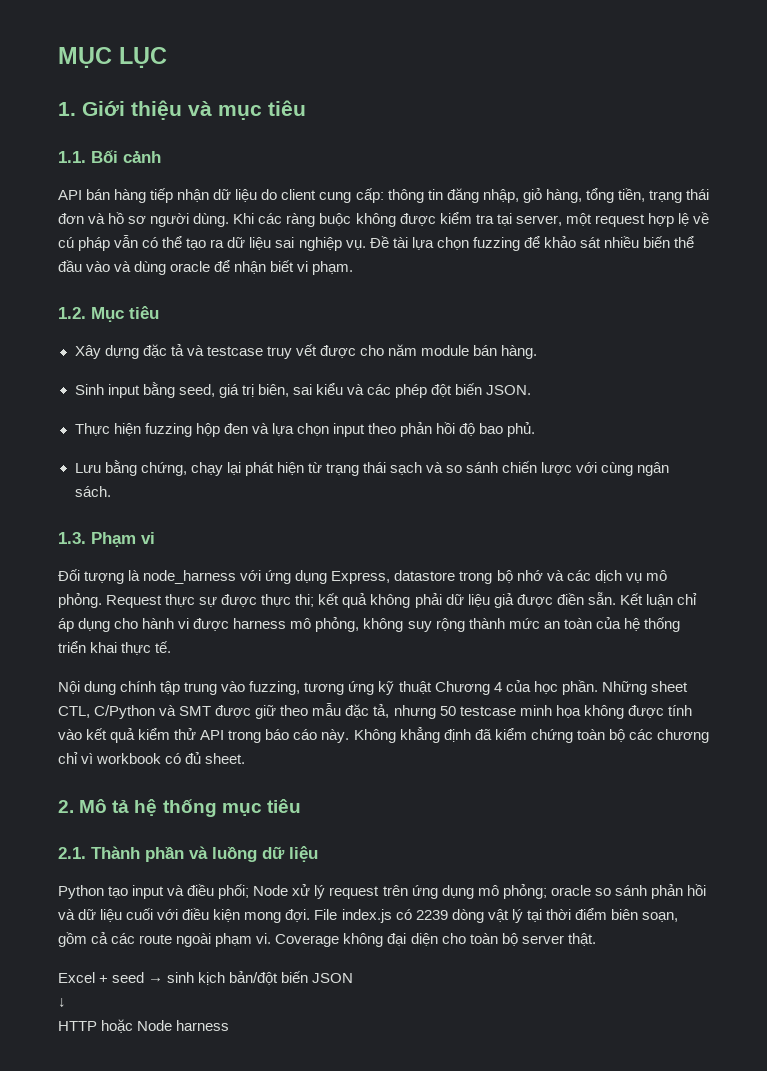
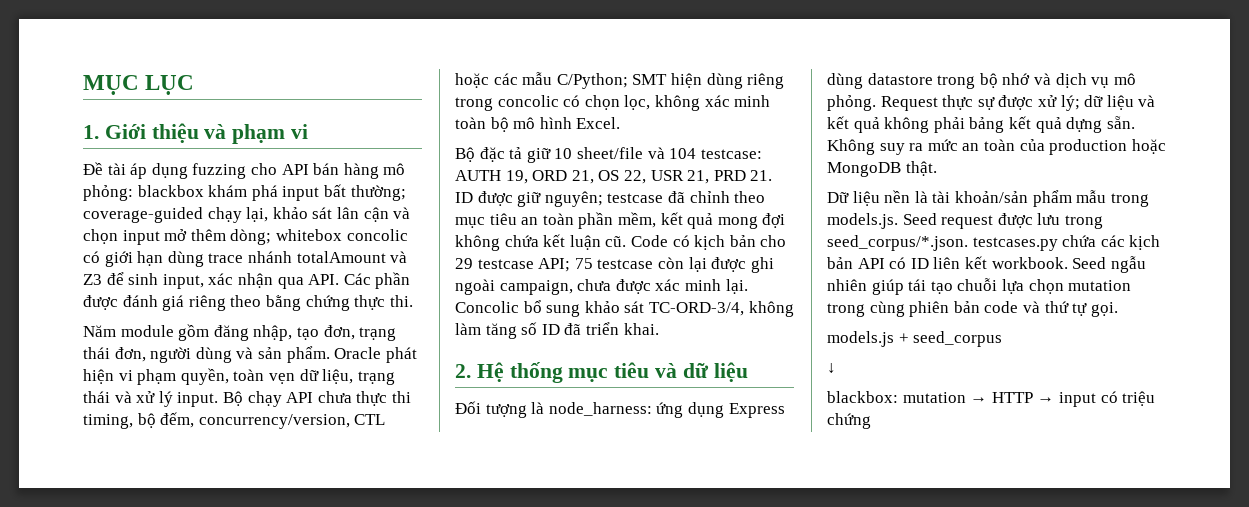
[218,100,306,120] [58,150,161,163] [58,188,709,203] [58,212,709,227] [58,235,695,251] [58,260,354,275] [58,306,159,322] [74,344,538,359] [74,382,532,398] [74,422,536,437] [74,460,670,476] [74,486,111,497] [58,532,155,547] [58,569,391,584] mục tiêu // 1.1. Bối cảnh // API bán hàng tiếp nhận dữ liệu do client cung cấp: thông tin đăng nhập, giỏ hàng, tổng tiền, trạng thái đơn và hồ sơ người dùng. Khi các ràng buộc không được kiểm tra tại server, một request hợp lệ về cú pháp vẫn có thể tạo ra dữ liệu sai nghiệp vụ. Đề tài lựa chọn fuzzing để khảo sát nhiều biến thể đầu vào và dùng oracle để nhận biết vi phạm. // 1.2. Mục tiêu // Xây dựng đặc tả và testcase truy vết được cho năm module bán hàng. // Sinh input bằng seed, giá trị biên, sai kiểu và các phép đột biến JSON. // Thực hiện fuzzing hộp đen và lựa chọn input theo phản hồi độ bao phủ. // Lưu bằng chứng, chạy lại phát hiện từ trạng thái sạch và so sánh chiến lược với cùng ngân sách. // 1.3. Phạm vi // Đối tượng là node_harness với ứng dụng Express, -> [232,124,309,144] [83,162,406,179] [83,184,406,201] [83,207,411,223] [83,229,408,245] [83,251,408,267] [83,272,411,289] [83,295,413,311] [83,324,397,341] [83,346,417,363] [83,368,395,385] [83,391,411,407] [83,412,386,429] [455,72,785,89] [455,95,771,111] [455,117,621,132] [455,147,762,163] [455,170,773,184] [455,191,766,207] [455,212,786,229] [455,234,787,251] [455,257,774,273] [455,279,748,295] [455,300,794,317] [455,322,659,339] [455,362,748,383] [455,401,785,418] [827,73,863,89] phạm vi // Đề tài áp dụng fuzzing cho API bán hàng mô phỏng: blackbox khám phá input bất thường; coverage-guided chạy lại, khảo sát lân cận và chọn input mở thêm dòng; whitebox concolic có giới hạn dùng trace nhánh totalAmount và Z3 để sinh input, xác nhận qua API. Các phần được đánh giá riêng theo bằng chứng thực thi. // Năm module gồm đăng nhập, tạo đơn, trạng thái đơn, người dùng và sản phẩm. Oracle phát hiện vi phạm quyền, toàn vẹn dữ liệu, trạng thái và xử lý input. Bộ chạy API chưa thực thi timing, bộ đếm, concurrency/version, CTL hoặc các mẫu C/Python; SMT hiện dùng riêng trong concolic có chọn lọc, không xác minh toàn bộ mô hình Excel. // Bộ đặc tả giữ 10 sheet/file và 104 testcase: AUTH 19, ORD 21, OS 22, USR 21, PRD 21. ID được giữ nguyên; testcase đã chỉnh theo mục tiêu an toàn phần mềm, kết quả mong đợi không chứa kết luận cũ. Code có kịch bản cho 29 testcase API; 75 testcase còn lại được ghi ngoài campaign, chưa được xác minh lại. Concolic bổ sung khảo sát TC-ORD-3/4, không làm tăng số ID đã triển khai. // 2. Hệ thống mục tiêu và dữ liệu // Đối tượng là node_harness: ứng dụng Express dùng
[566,570,591,581] các -> (1051, 79) none
[261,592,697,608] [58,617,680,632] [58,641,172,655] [58,680,688,695] [58,703,692,719] [58,727,709,743] [58,752,246,764] [58,799,301,817] [58,846,318,862] [58,884,706,899] [58,908,678,923] [58,932,596,947] [58,971,354,985] [58,998,66,1007] [58,1019,230,1033] thực thi; kết quả không phải dữ liệu giả được điền sẵn. Kết luận chỉ áp dụng cho hành vi được harness mô phỏng, không suy rộng thành mức an toàn của hệ thống triển khai thực tế. // Nội dung chính tập trung vào fuzzing, tương ứng kỹ thuật Chương 4 của học phần. Những sheet CTL, C/Python và SMT được giữ theo mẫu đặc tả, nhưng 50 testcase minh họa không được tính vào kết quả kiểm thử API trong báo cáo này. Không khẳng định đã kiểm chứng toàn bộ các chương chỉ vì workbook có đủ sheet. // 2. Mô tả hệ thống mục tiêu // 2.1. Thành phần và luồng dữ liệu // Python tạo input và điều phối; Node xử lý request trên ứng dụng mô phỏng; oracle so sánh phản hồi và dữ liệu cuối với điều kiện mong đợi. File index.js có 2239 dòng vật lý tại thời điểm biên soạn, gồm cả các route ngoài phạm vi. Coverage không đại diện cho toàn bộ server thật. // Excel + seed → sinh kịch bản/đột biến JSON // ↓ // HTTP hoặc Node harness -> [1037,95,1156,111] [827,116,1135,133] [827,139,1166,155] [827,161,937,177] [827,190,1149,207] [827,213,1103,229] [827,235,1161,251] [827,256,1146,273] [827,278,1132,295] [827,301,1118,317] [827,331,1003,347] [827,363,836,373] [827,391,1156,407] [827,413,871,429] xử lý; dữ liệu và kết quả không phải bảng kết quả dựng sẵn. Không suy ra mức an toàn của production hoặc MongoDB thật. // Dữ liệu nền là tài khoản/sản phẩm mẫu trong models.js. Seed request được lưu trong seed_corpus/*.json. testcases.py chứa các kịch bản API có ID liên kết workbook. Seed ngẫu nhiên giúp tái tạo chuỗi lựa chọn mutation trong cùng phiên bản code và thứ tự gọi. // models.js + seed_corpus // ↓ // blackbox: mutation → HTTP → input có triệu chứng

